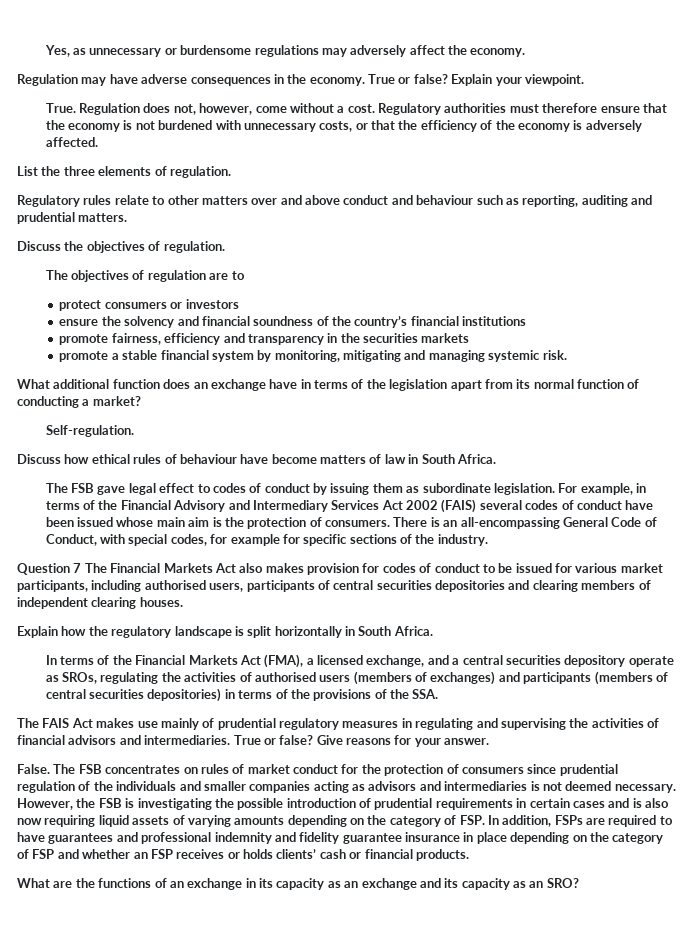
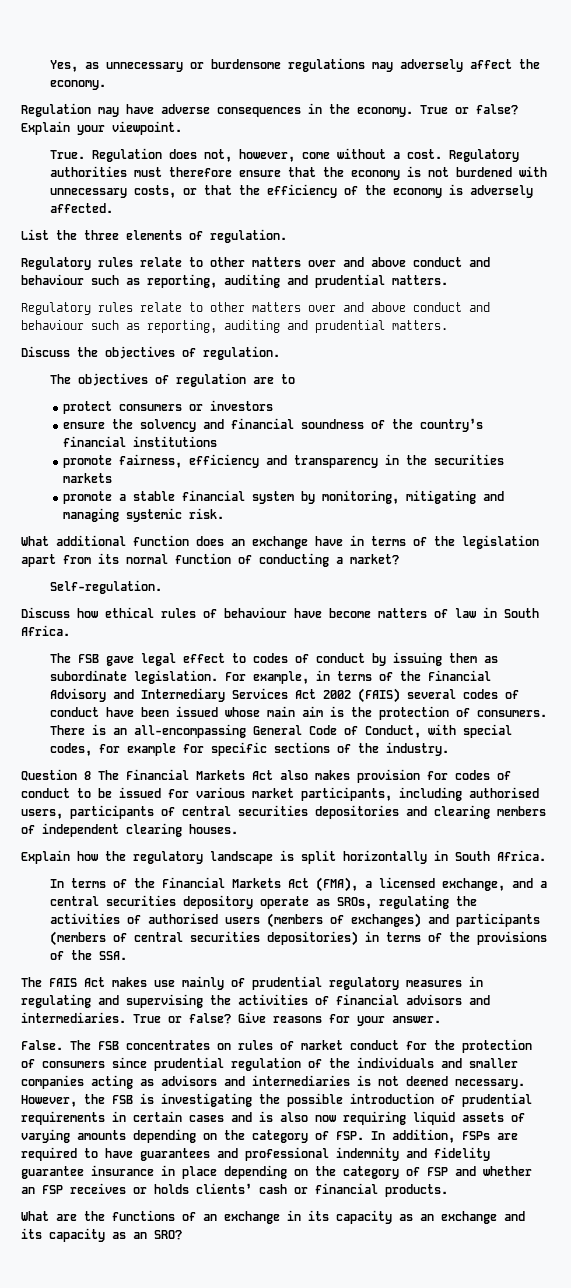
(128, 217) none -> [21,302,490,315] [21,320,448,333] // Regulatory rules relate to other matters over and above conduct and behaviour such as reporting, auditing and prudential matters.
[73,563,82,573] 7 -> [84,771,91,780] 8

